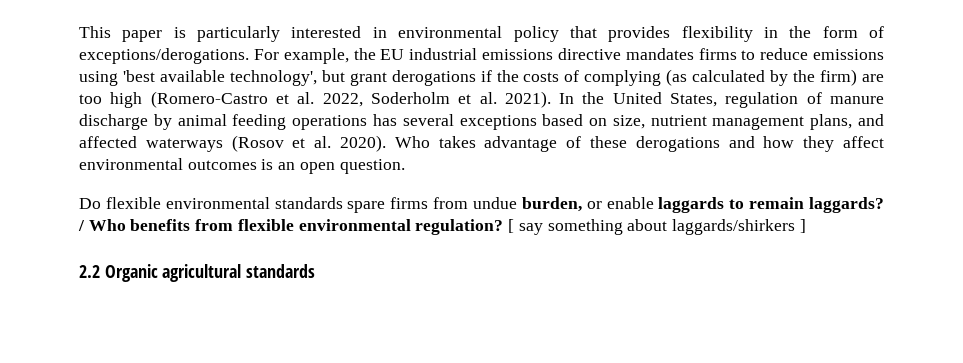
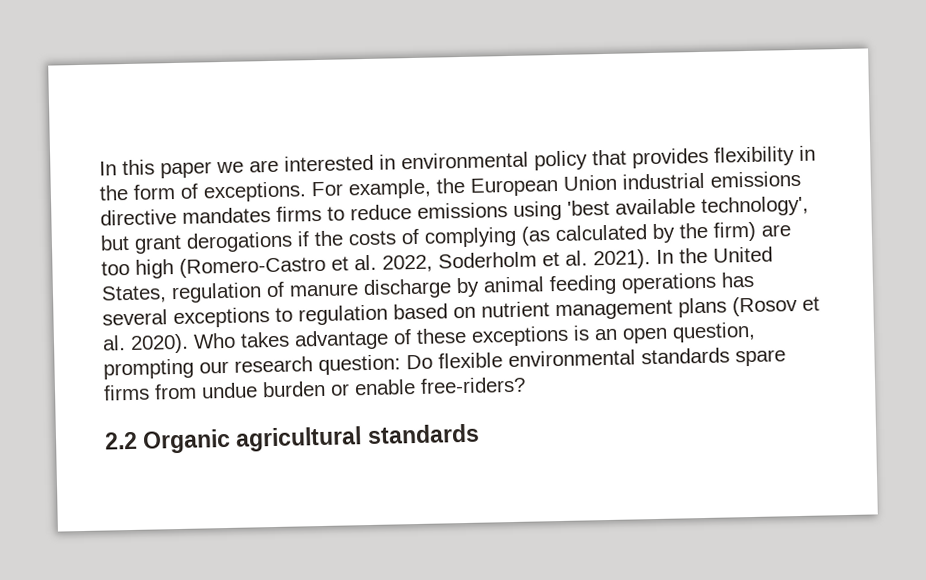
[79,26,281,42] This paper is particularly -> [99,159,279,179] In this paper we are
[79,48,249,64] exceptions/derogations. -> [203,181,307,203] exceptions.
[380,49,405,60] EU -> [470,174,617,197] European Union
(537, 122) none -> [275,304,388,326] to regulation
[612,115,645,129] size, -> (476, 312) none
[810,114,885,130] [79,136,223,152] plans, and affected waterways -> [678,297,727,318] plans
[635,136,884,152] [79,158,405,174] derogations and how they affect environmental outcomes is an open question. // -> [471,321,756,347] [103,354,401,380] exceptions is an open question, prompting our research question:
[521,197,582,212] burden, -> [262,380,326,398] burden
[658,197,884,213] [78,219,806,235] laggards to remain laggards? / Who benefits from flexible environmental regulation? [ say something about laggards/shirkers ] -> [420,376,526,394] free-riders?

